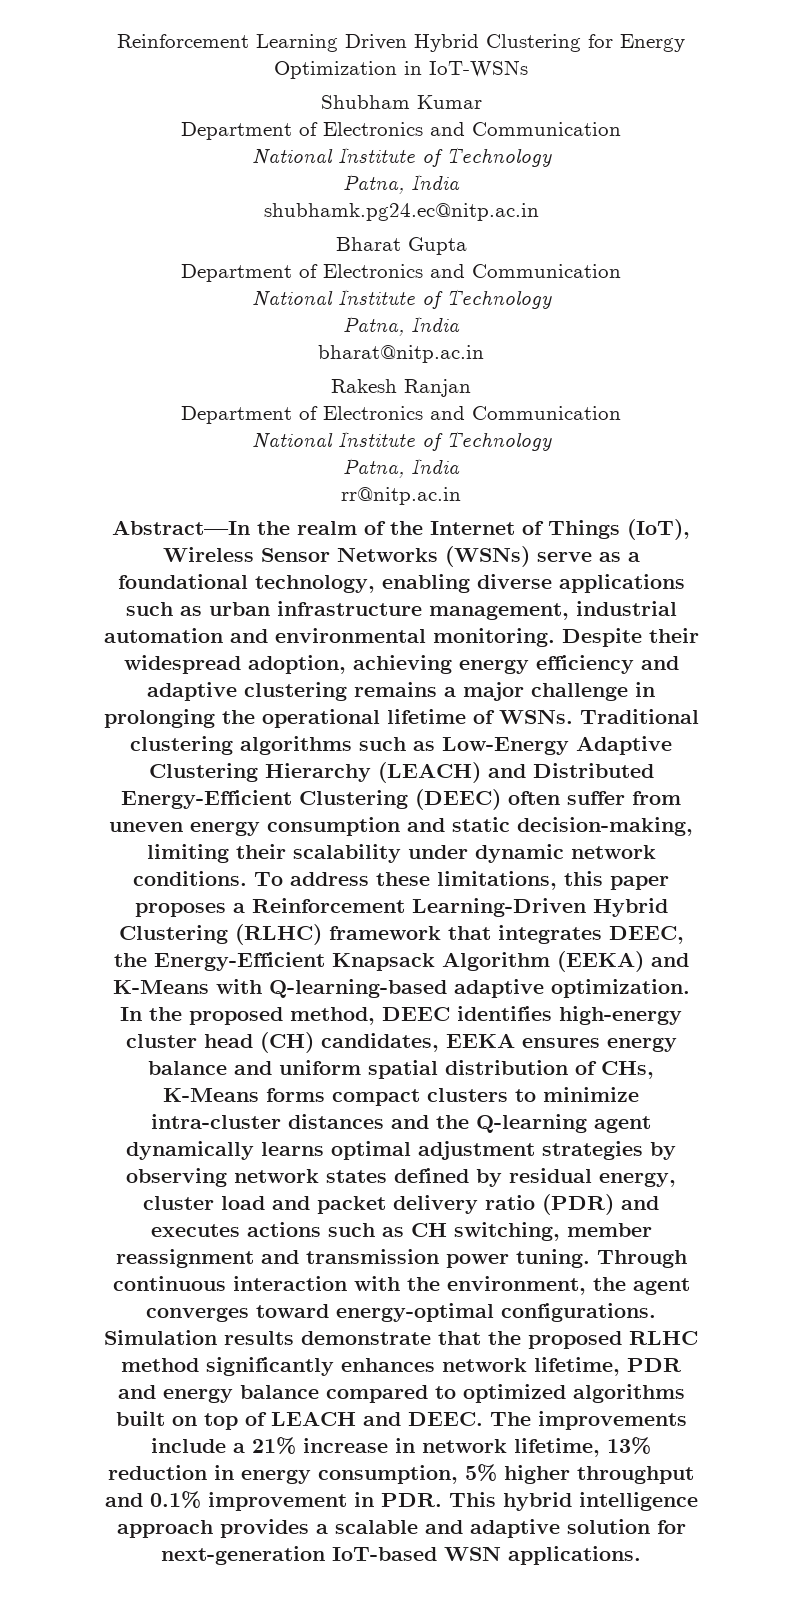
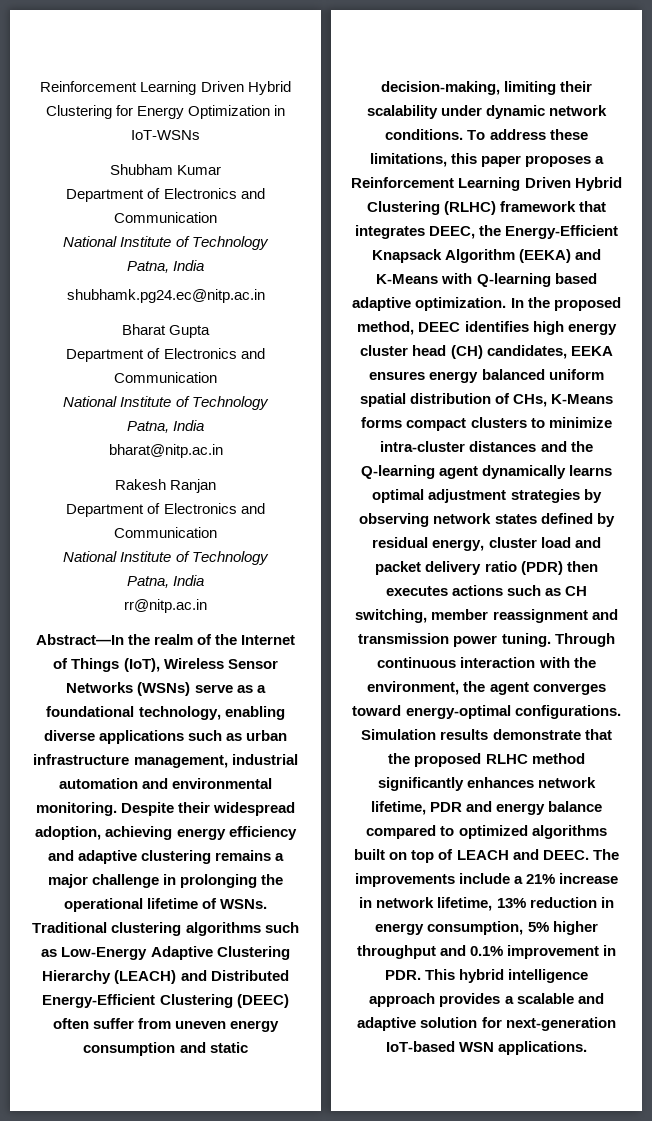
[411,898,586,917] Learning-Driven -> [458,177,571,191] Learning Driven
[268,979,447,998] Q-learning-based -> [476,273,597,287] Q-learning based
[559,1006,682,1025] high-energy -> [532,321,617,335] high energy
[148,1061,272,1075] balance and -> [481,369,545,380] balanced
[621,1196,659,1210] and -> [566,561,598,572] then

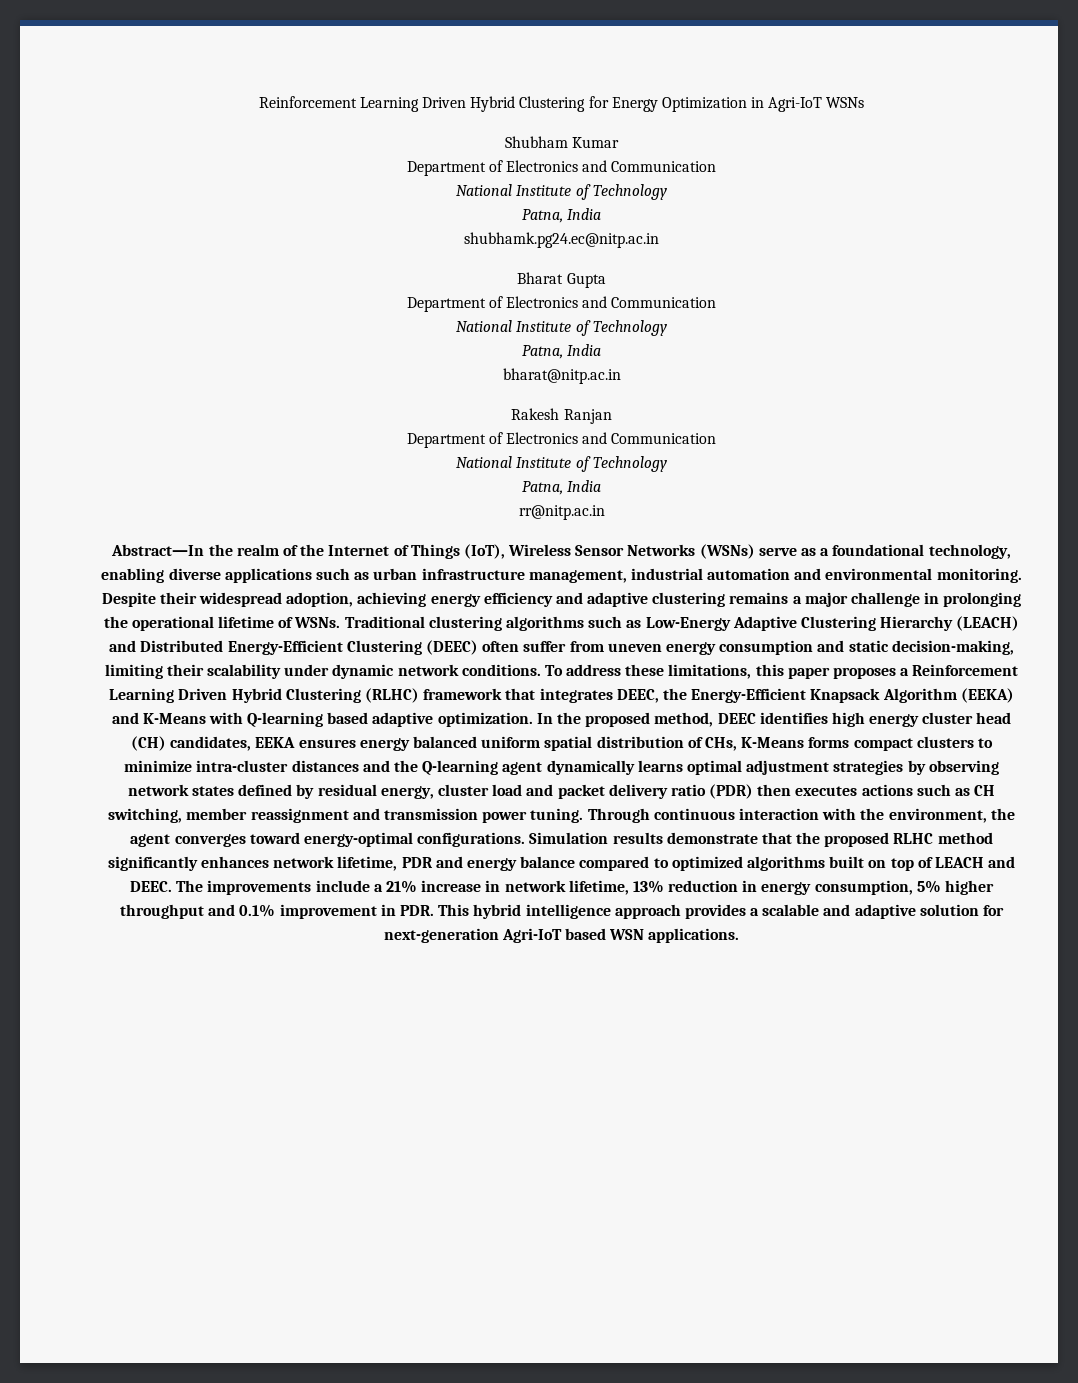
[131,130,200,140] IoT-WSNs -> [768,97,865,112] Agri-IoT WSNs
[385,1041,455,1052] IoT-based -> [501,928,606,943] Agri-IoT based

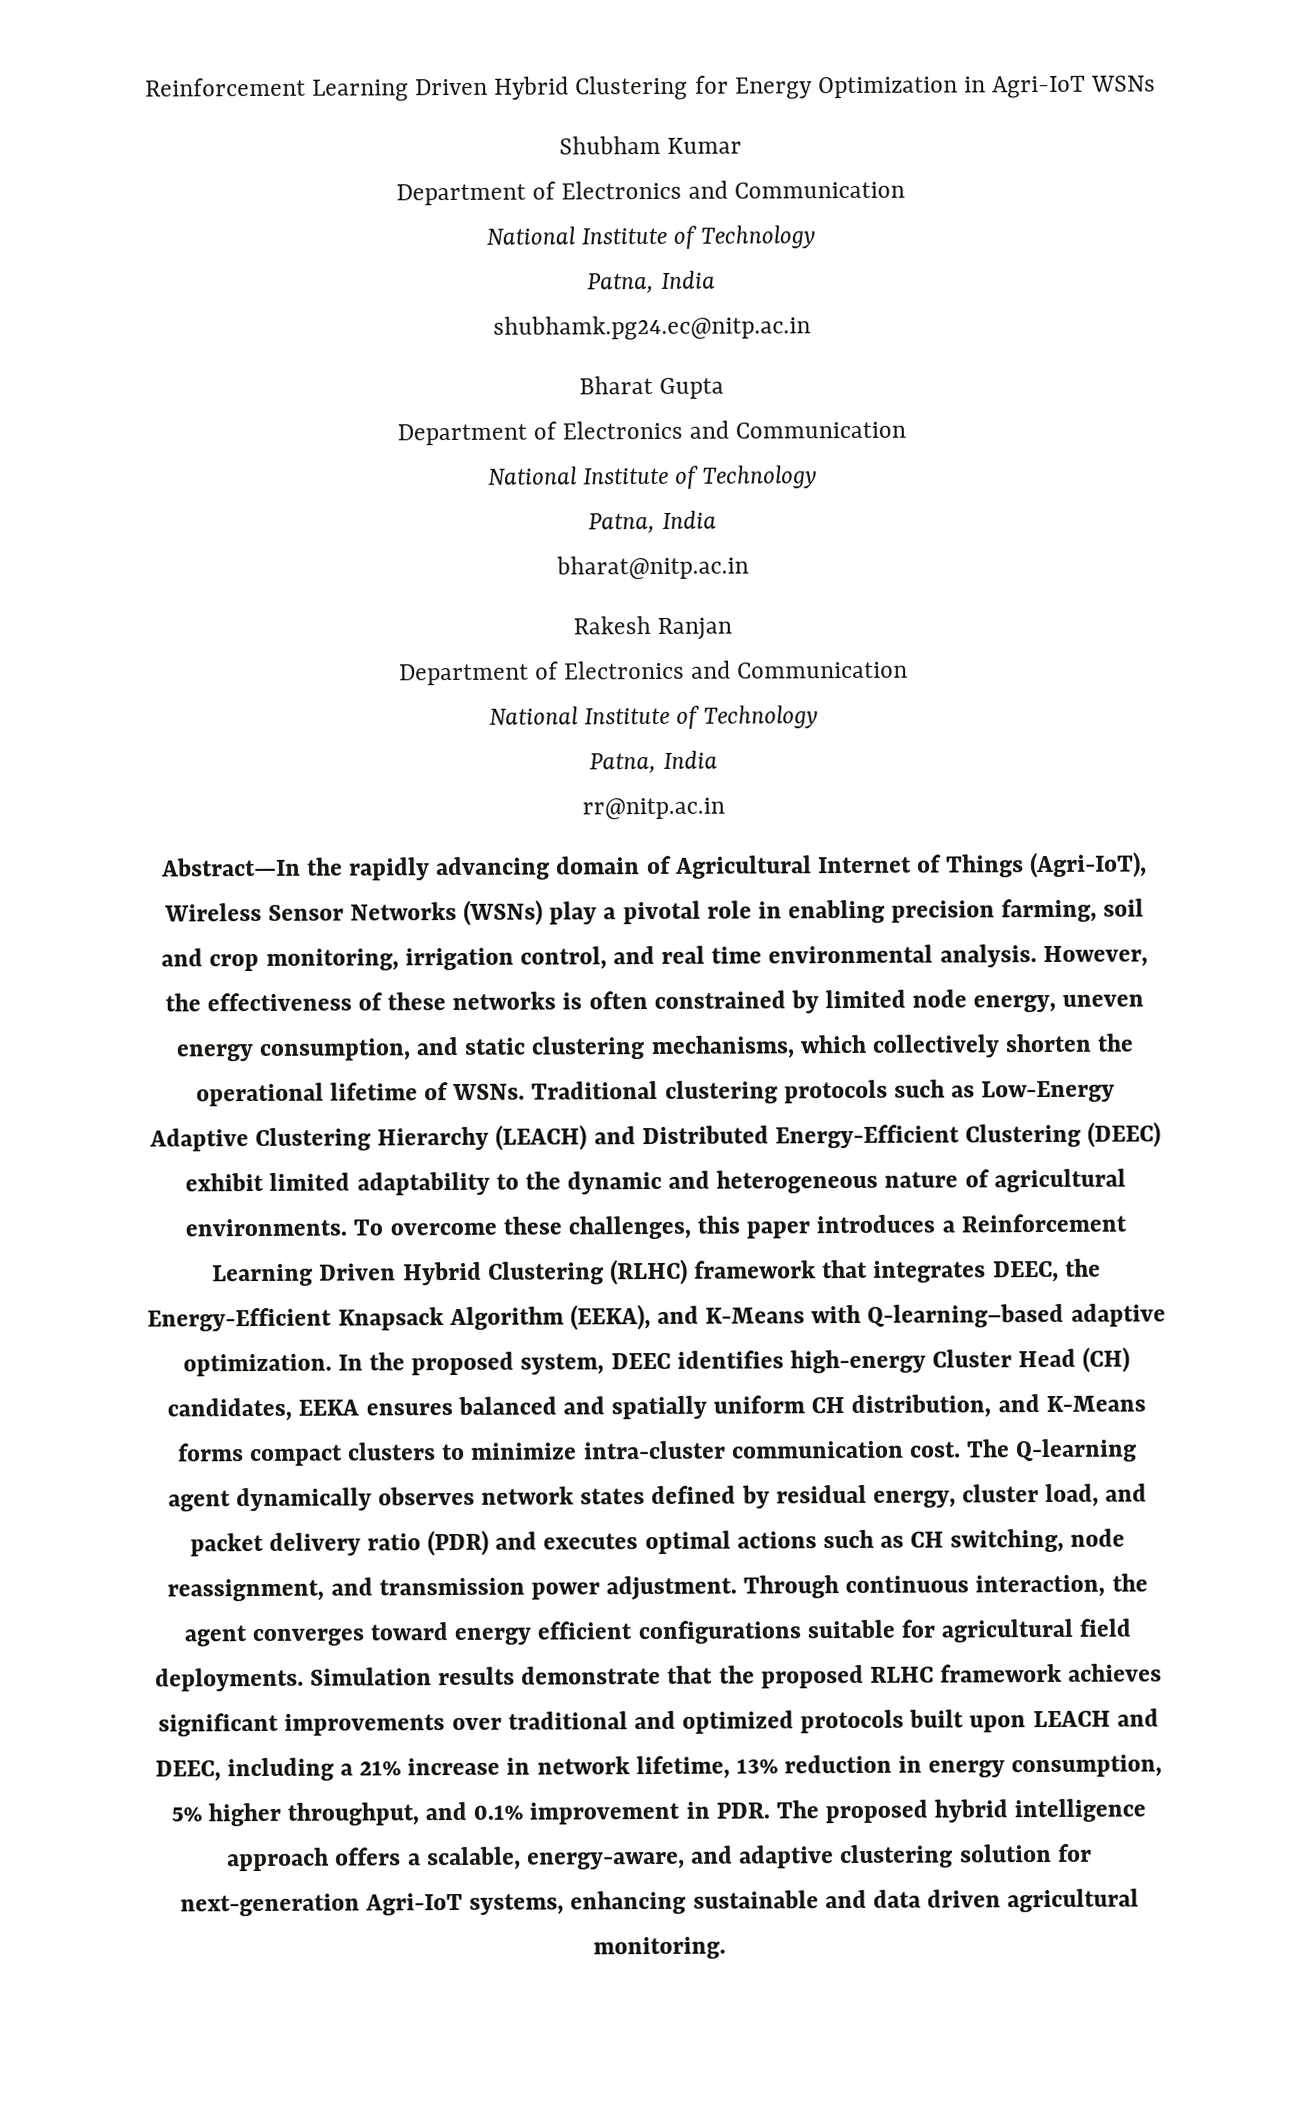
[236,544,325,556] realm of the -> [349,855,812,881] rapidly advancing domain of Agricultural
[463,544,505,559] (IoT), -> [1029,851,1148,879] (Agri-IoT),
[758,544,1011,559] [101,568,1022,583] [101,592,1022,607] serve as a foundational technology, enabling diverse applications such as urban infrastructure management, industrial automation and environmental monitoring. Despite their widespread adoption, achieving energy efficiency and adaptive clustering remains a major challenge in prolonging -> [549,898,1145,925] [161,944,1148,972] [164,989,1145,1014] [175,1033,1093,1062] play a pivotal role in enabling precision farming, soil and crop monitoring, irrigation control, and real time environmental analysis. However, the effectiveness of these networks is often constrained by limited node energy, uneven energy consumption, and static clustering mechanisms, which collectively shorten
[506,616,584,631] algorithms -> [783,1079,888,1104] protocols
[482,640,1014,655] [104,664,752,679] often suffer from uneven energy consumption and static decision-making, limiting their scalability under dynamic network conditions. To address these limitations, -> [185,1168,1126,1196] [185,1215,691,1240] exhibit limited adaptability to the dynamic and heterogeneous nature of agricultural environments. To overcome these challenges,
[833,667,897,679] proposes -> [816,1214,936,1234] introduces
[960,688,1014,703] (EEKA) -> [569,1304,651,1331] (EEKA),
[247,712,369,727] Q-learning based -> [867,1303,1065,1328] Q-learning–based
[654,712,714,727] method, -> [520,1353,605,1375] system,
[831,712,1012,727] [131,736,737,751] high energy cluster head (CH) candidates, EEKA ensures energy balanced uniform spatial distribution of CHs, -> [789,1346,1131,1374] [167,1394,1040,1422] high-energy Cluster Head (CH) candidates, EEKA ensures balanced and spatially uniform CH distribution, and
[291,760,999,775] distances and the Q-learning agent dynamically learns optimal adjustment strategies by observing -> [730,1438,1138,1463] [167,1486,475,1512] communication cost. The Q-learning agent dynamically observes
[492,784,523,796] load -> [1045,1483,1100,1508] load,
[757,784,858,796] then executes -> [495,1530,731,1555] and executes optimal
[186,808,349,823] member reassignment -> [1070,1528,1126,1547] [167,1578,325,1602] node reassignment,
[530,808,584,823] tuning. -> [606,1575,737,1601] adjustment.
[738,808,1015,823] [130,832,526,847] interaction with the environment, the agent converges toward energy-optimal configurations. -> [975,1573,1148,1598] [183,1618,1132,1647] [154,1667,304,1692] interaction, the agent converges toward energy efficient configurations suitable for agricultural field deployments.
[937,832,993,844] [107,856,1016,871] [130,880,370,895] method significantly enhances network lifetime, PDR and energy balance compared to optimized algorithms built on top of LEACH and DEEC. The improvements include -> [940,1663,1163,1683] [158,1708,1159,1737] [154,1757,334,1782] framework achieves significant improvements over traditional and optimized protocols built upon LEACH and DEEC, including
[120,904,205,919] throughput -> [286,1802,419,1826] throughput,
[438,904,470,916] This -> [775,1799,929,1824] The proposed
[684,904,916,919] provides a scalable and adaptive -> [335,1844,954,1871] offers a scalable, energy-aware, and adaptive clustering
[565,928,740,943] based WSN applications. -> [469,1888,1140,1915] [593,1936,726,1960] systems, enhancing sustainable and data driven agricultural monitoring.

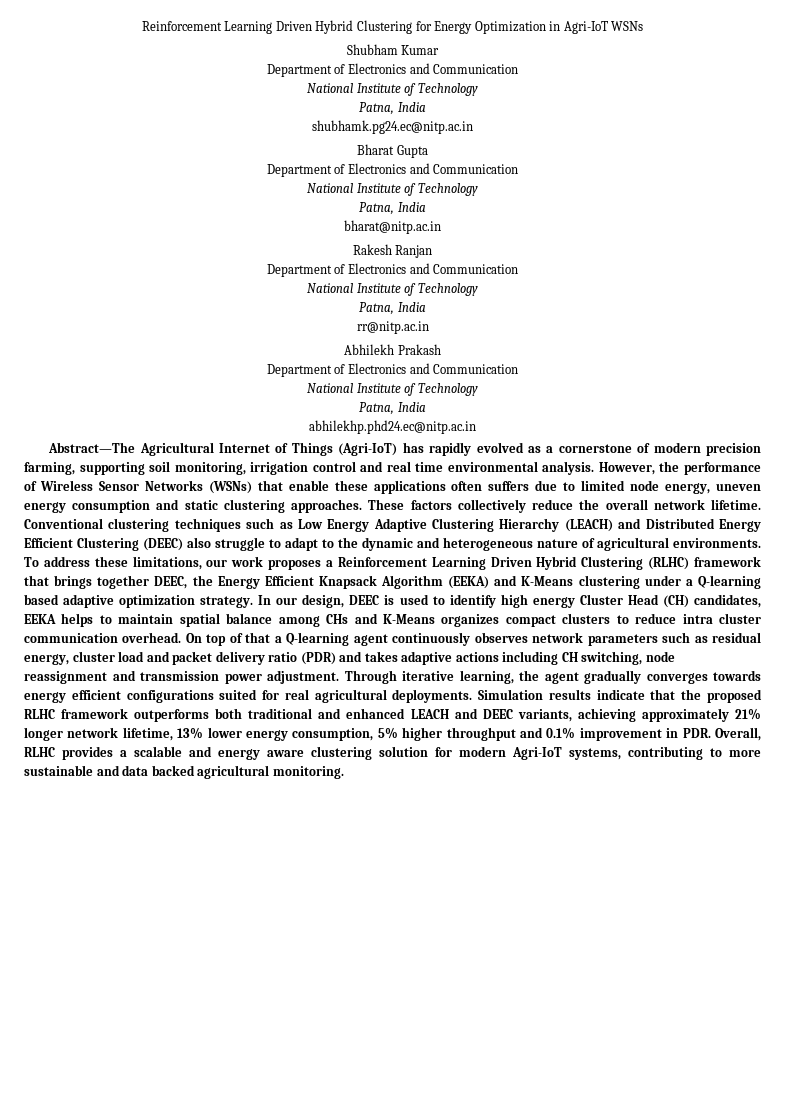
[160,851,1148,881] [163,898,1145,926] [161,948,260,972] Abstract—In the rapidly advancing domain of Agricultural Internet of Things (Agri-IoT), Wireless Sensor Networks (WSNs) play a pivotal role in enabling precision farming, soil and crop -> [344,344,441,355] [266,363,519,377] [307,383,478,396] [359,402,426,415] [309,420,476,434] [48,442,762,456] [24,461,171,475] Abhilekh Prakash // Department of Electronics and Communication // National Institute of Technology // Patna, India // abhilekhp.phd24.ec@nitp.ac.in // Abstract—The Agricultural Internet of Things (Agri-IoT) has rapidly evolved as a cornerstone of modern precision farming, supporting soil
[519,946,607,970] control, -> [312,461,356,472] control
[206,990,819,1014] effectiveness of these networks is often constrained by -> [684,462,762,475] [24,480,576,494] performance of Wireless Sensor Networks (WSNs) that enable these applications often suffers due to
[258,1038,411,1062] consumption, -> [72,500,151,513] consumption
[650,1033,1135,1060] [195,1079,1116,1107] mechanisms, which collectively shorten the operational lifetime of WSNs. Traditional clustering protocols such as Low-Energy -> [291,499,762,513] [24,518,370,532] approaches. These factors collectively reduce the overall network lifetime. Conventional clustering techniques such as Low Energy
[774,1121,1162,1149] [185,1171,490,1196] Energy-Efficient Clustering (DEEC) exhibit limited adaptability -> [718,519,761,532] [24,537,318,551] Energy Efficient Clustering (DEEC) also struggle to adapt
[389,1214,936,1240] overcome these challenges, this paper introduces -> [43,556,322,570] address these limitations, our work proposes
[873,1258,1101,1283] [147,1307,333,1332] integrates DEEC, the Energy-Efficient -> [54,575,314,589] brings together DEEC, the Energy Efficient
[569,1303,1166,1331] [182,1349,926,1377] (EEKA), and K-Means with Q-learning–based adaptive optimization. In the proposed system, DEEC identifies high-energy -> [448,575,761,589] [24,594,575,608] (EEKA) and K-Means clustering under a Q-learning based adaptive optimization strategy. In our design, DEEC is used to identify high energy
[365,1394,1146,1420] [176,1443,244,1462] ensures balanced and spatially uniform CH distribution, and K-Means forms -> [61,613,500,627] helps to maintain spatial balance among CHs and K-Means organizes
[470,1439,1011,1460] minimize intra-cluster communication cost. The -> [635,613,761,624] [24,632,282,646] reduce intra cluster communication overhead. On top of that a
[235,1487,372,1512] dynamically -> [392,632,471,646] continuously
[580,1485,770,1509] states defined by -> [587,632,708,646] parameters such as
[1045,1483,1100,1508] load, -> [118,651,145,662] load
[543,1529,904,1555] executes optimal actions such as -> [364,651,559,665] takes adaptive actions including
[167,1578,325,1602] reassignment, -> [24,671,107,684] reassignment
[845,1573,1148,1598] [183,1618,1132,1647] continuous interaction, the agent converges toward energy efficient configurations suitable for agricultural field -> [402,670,761,684] [24,689,387,703] iterative learning, the agent gradually converges towards energy efficient configurations suited for real agricultural
[521,1665,662,1685] demonstrate -> [596,689,645,700] indicate
[1068,1663,1163,1682] [158,1708,1159,1737] [154,1757,531,1782] achieves significant improvements over traditional and optimized protocols built upon LEACH and DEEC, including a 21% increase in -> [134,708,762,722] [24,727,63,741] outperforms both traditional and enhanced LEACH and DEEC variants, achieving approximately 21% longer
[783,1754,923,1774] reduction in -> [207,727,242,738] lower
[286,1802,419,1826] throughput, -> [446,727,516,741] throughput
[775,1798,1147,1824] [227,1845,835,1872] The proposed hybrid intelligence approach offers a scalable, energy-aware, and adaptive -> [714,727,761,741] [24,746,304,760] Overall, RLHC provides a scalable and energy aware
[179,1893,360,1917] next-generation -> [459,746,506,757] modern
[570,1890,687,1915] enhancing -> [628,746,761,760] contributing to more
[926,1889,1001,1908] driven -> [151,765,195,776] backed

